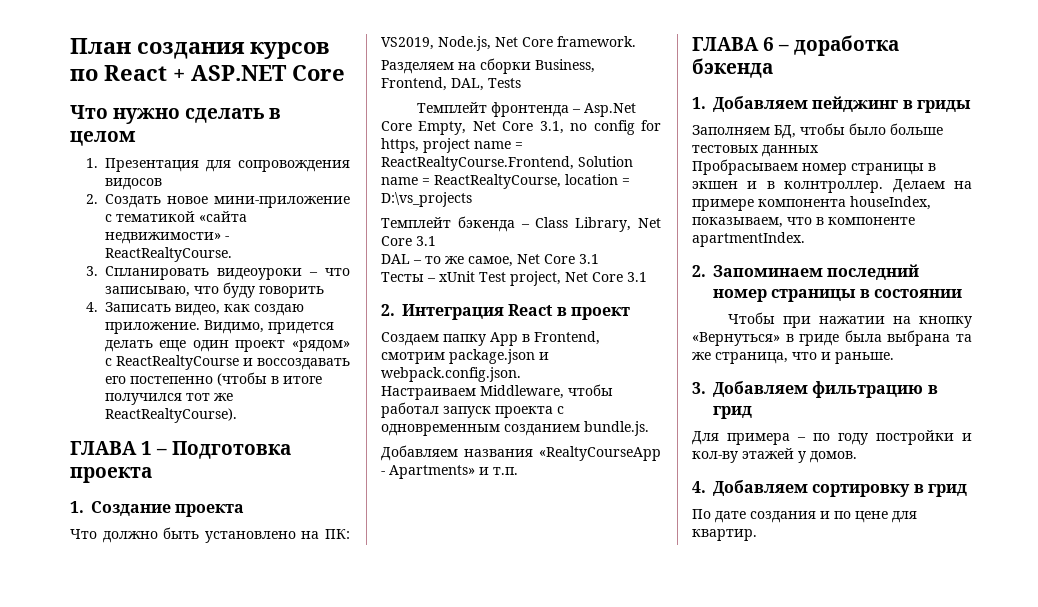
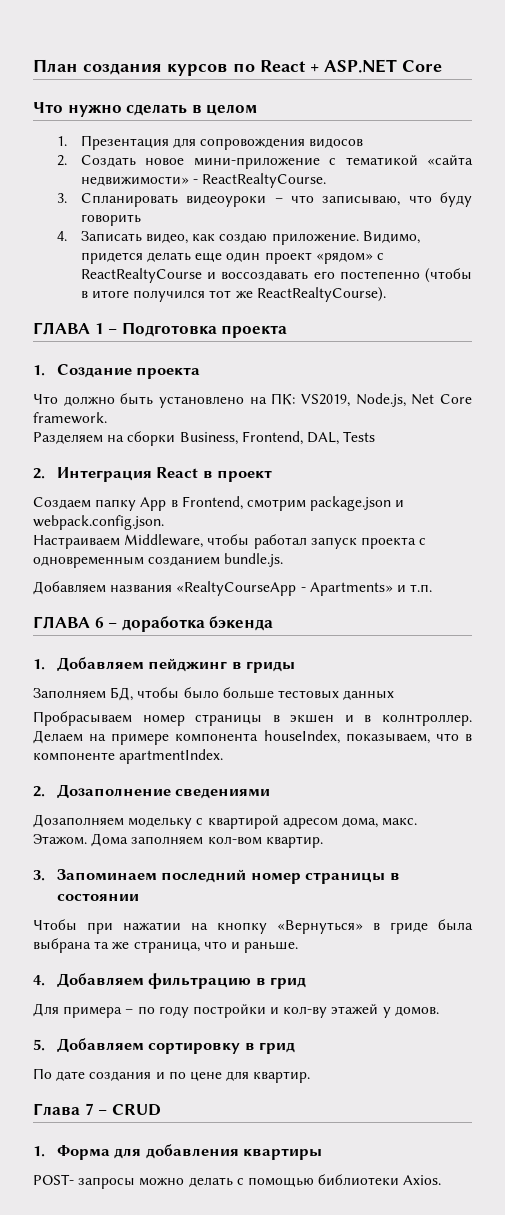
[416,102,636,117] [381,120,661,135] [381,138,523,153] [381,156,633,171] [381,174,630,189] [381,192,472,207] [381,216,661,232] [381,236,436,246] [381,254,599,267] [381,271,647,286] // Темплейт фронтенда – Asp.Net Core Empty, Net Core 3.1, no config for https, project name = ReactRealtyCourse.Frontend, Solution name = ReactRealtyCourse, location = D:\vs_projects // Темплейт бэкенда – Class Library, Net Core 3.1 // DAL – то же самое, Net Core 3.1 // Тесты – xUnit Test project, Net Core 3.1 -> (376, 436) none
(706, 271) none -> [56,784,271,799] [33,814,418,829] [33,833,323,848] [33,870,45,881] Дозаполнение сведениями // Дозаполняем модельку с квартирой адресом дома, макс. Этажом. Дома заполняем кол-вом квартир. // 3.
[692,382,706,394] 3. -> [33,975,45,986] 4.
[692,481,706,493] 4. -> [33,1039,45,1051] 5.
(757, 535) none -> [33,1103,161,1116] [33,1144,323,1160] [33,1174,442,1189] // Глава 7 – CRUD // 1. Форма для добавления квартиры // POST- запросы можно делать с помощью библиотеки Axios.

